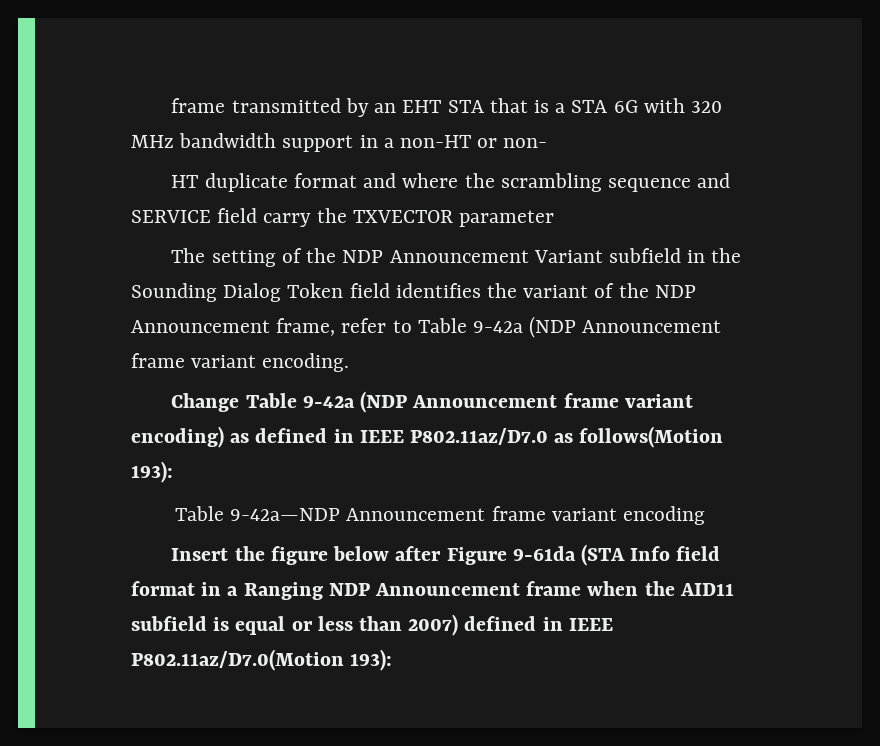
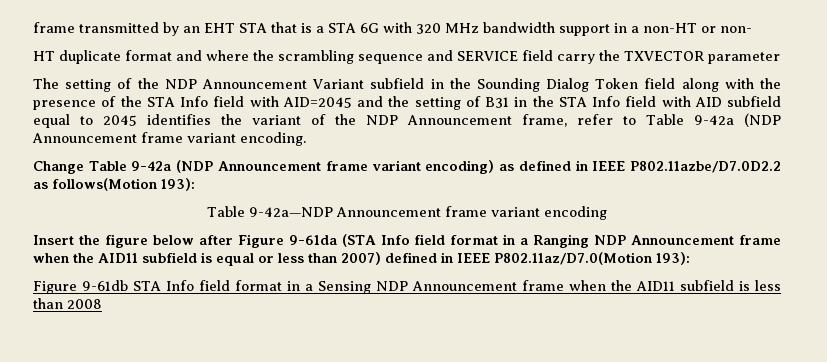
(390, 290) none -> [681,78,781,92] [33,96,781,110] [33,114,138,128] along with the presence of the STA Info field with AID=2045 and the setting of B31 in the STA Info field with AID subfield equal to 2045
[410,428,549,445] P802.11az/D7.0 -> [630,161,782,173] P802.11azbe/D7.0D2.2
(393, 660) none -> [33,280,781,294] [33,298,102,309] // Figure 9-61db STA Info field format in a Sensing NDP Announcement frame when the AID11 subfield is less than 2008

